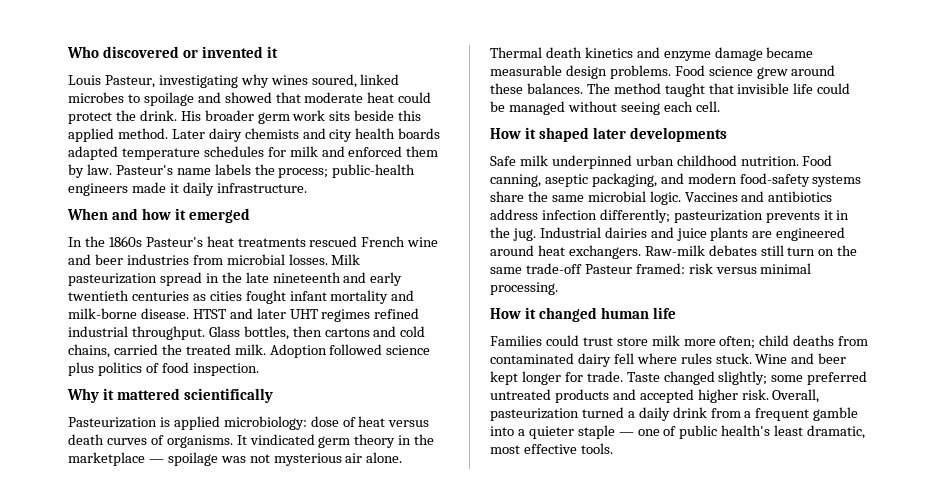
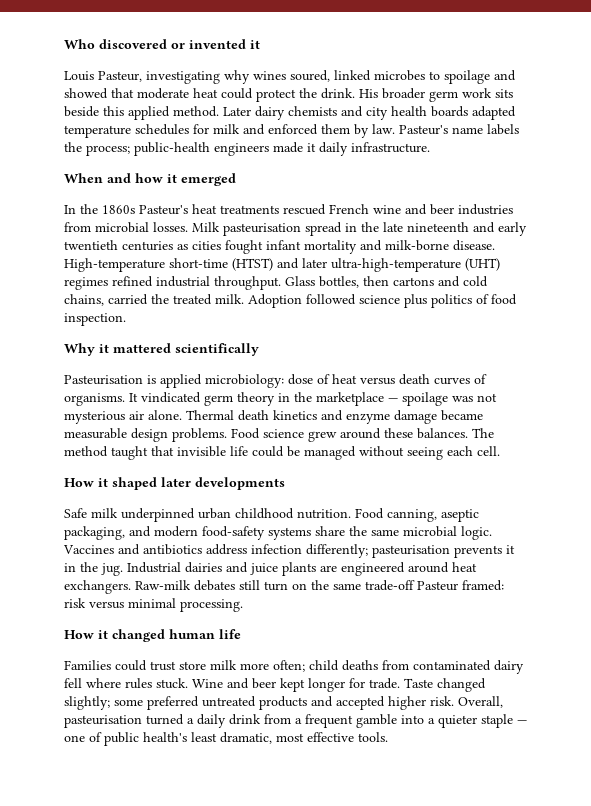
[68,273,157,286] pasteurization -> [223,223,301,236] pasteurisation
[192,308,319,319] HTST and later UHT -> [64,258,500,272] High-temperature short-time (HTST) and later ultra-high-temperature (UHT)
[68,417,157,428] Pasteurization -> [64,375,143,385] Pasteurisation
[673,210,763,223] pasteurization -> [372,545,450,558] pasteurisation
[490,408,579,421] pasteurization -> [64,715,142,728] pasteurisation

